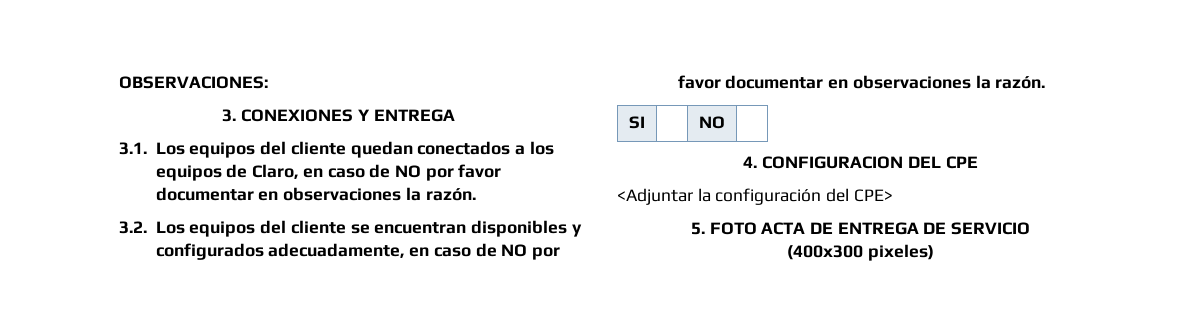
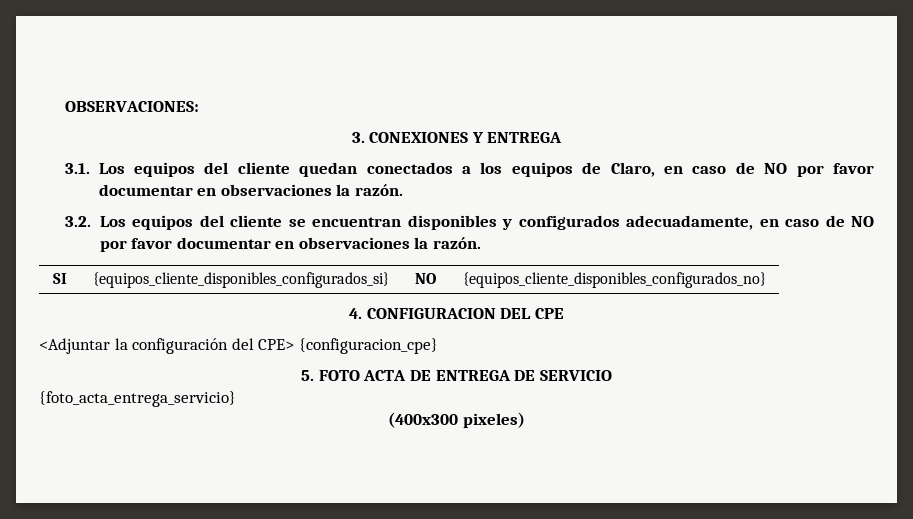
(645, 122) none -> [92,272,389,288] {equipos_cliente_disponibles_configurados_si}
(725, 122) none -> [462,272,766,288] {equipos_cliente_disponibles_configurados_no}
(893, 195) none -> [298,338,438,354] {configuracion_cpe}
(1031, 228) none -> [39,391,236,407] // {foto_acta_entrega_servicio}

